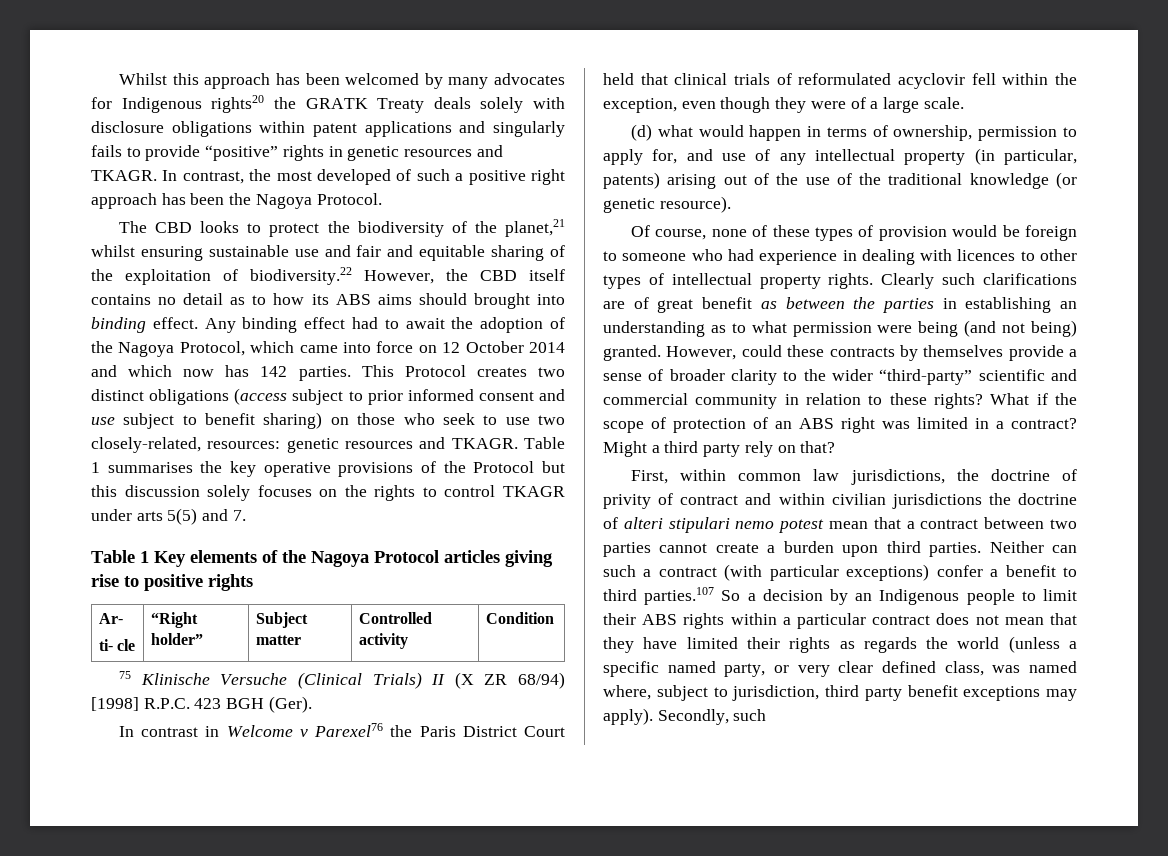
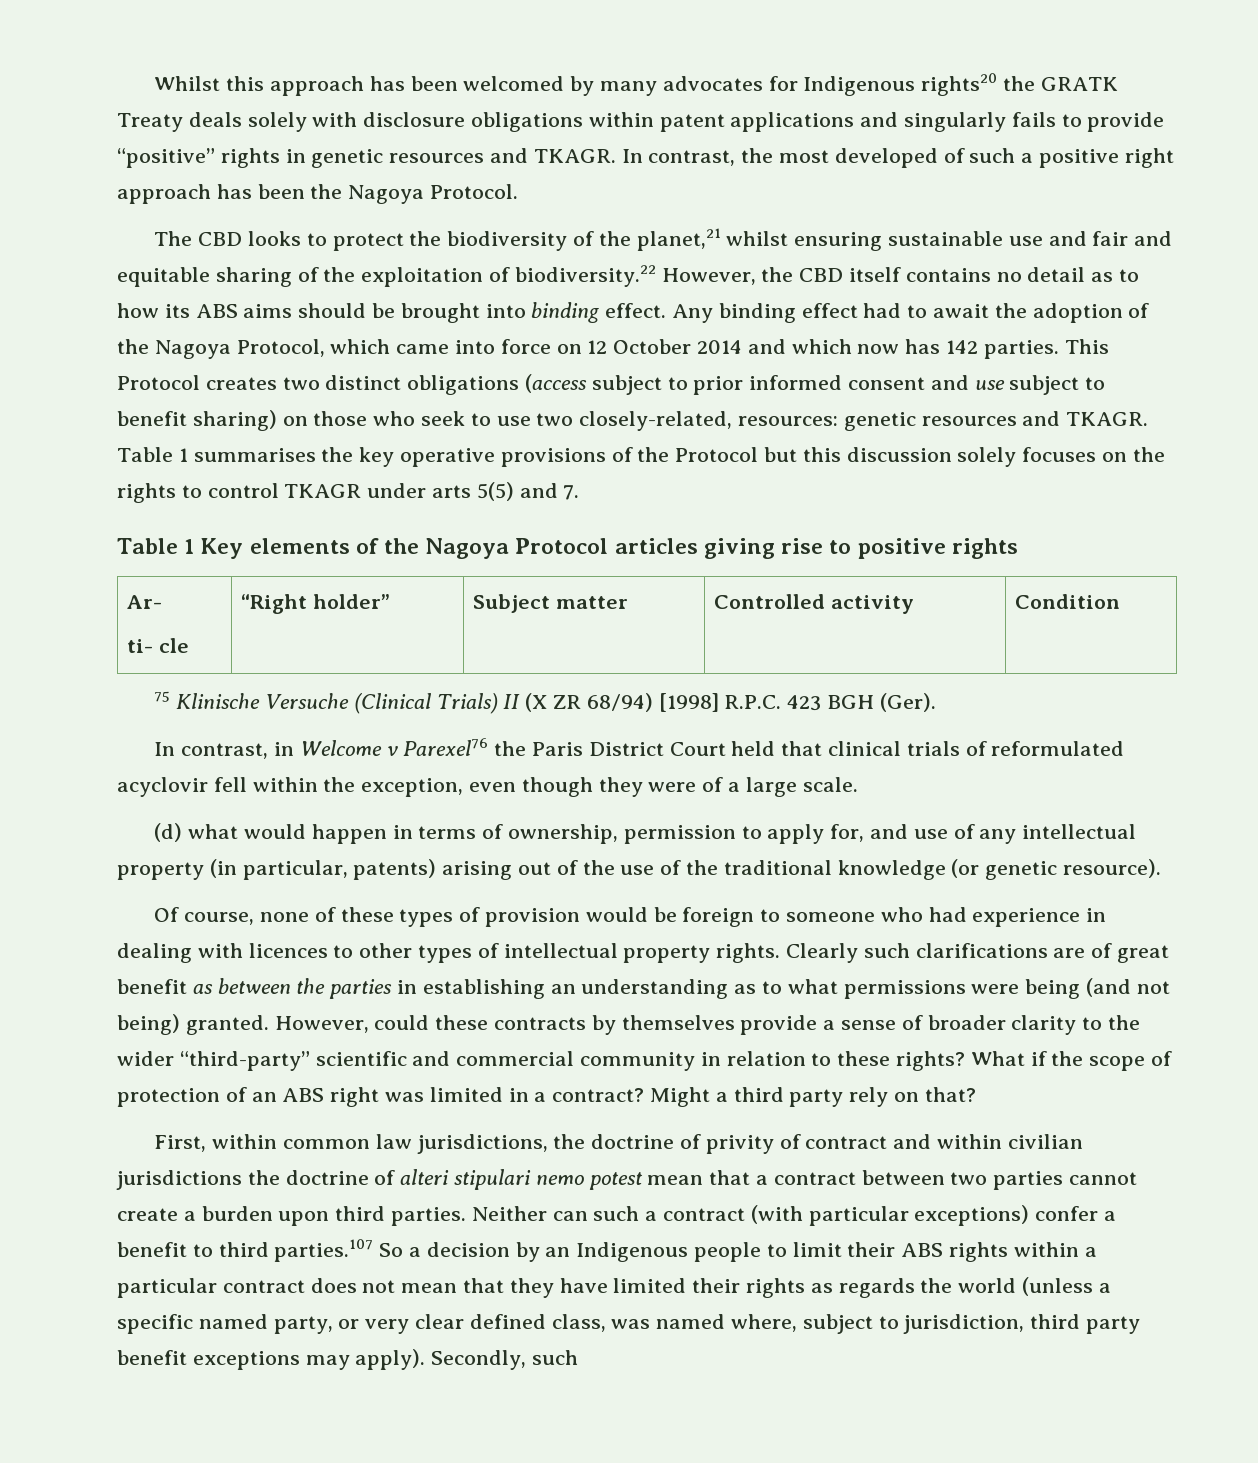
(467, 299) none -> [372,303,396,318] be
[141,727,199,737] contrast -> [181,743,269,759] contrast,
[792,322,872,337] permission -> [843,980,966,999] permissions

